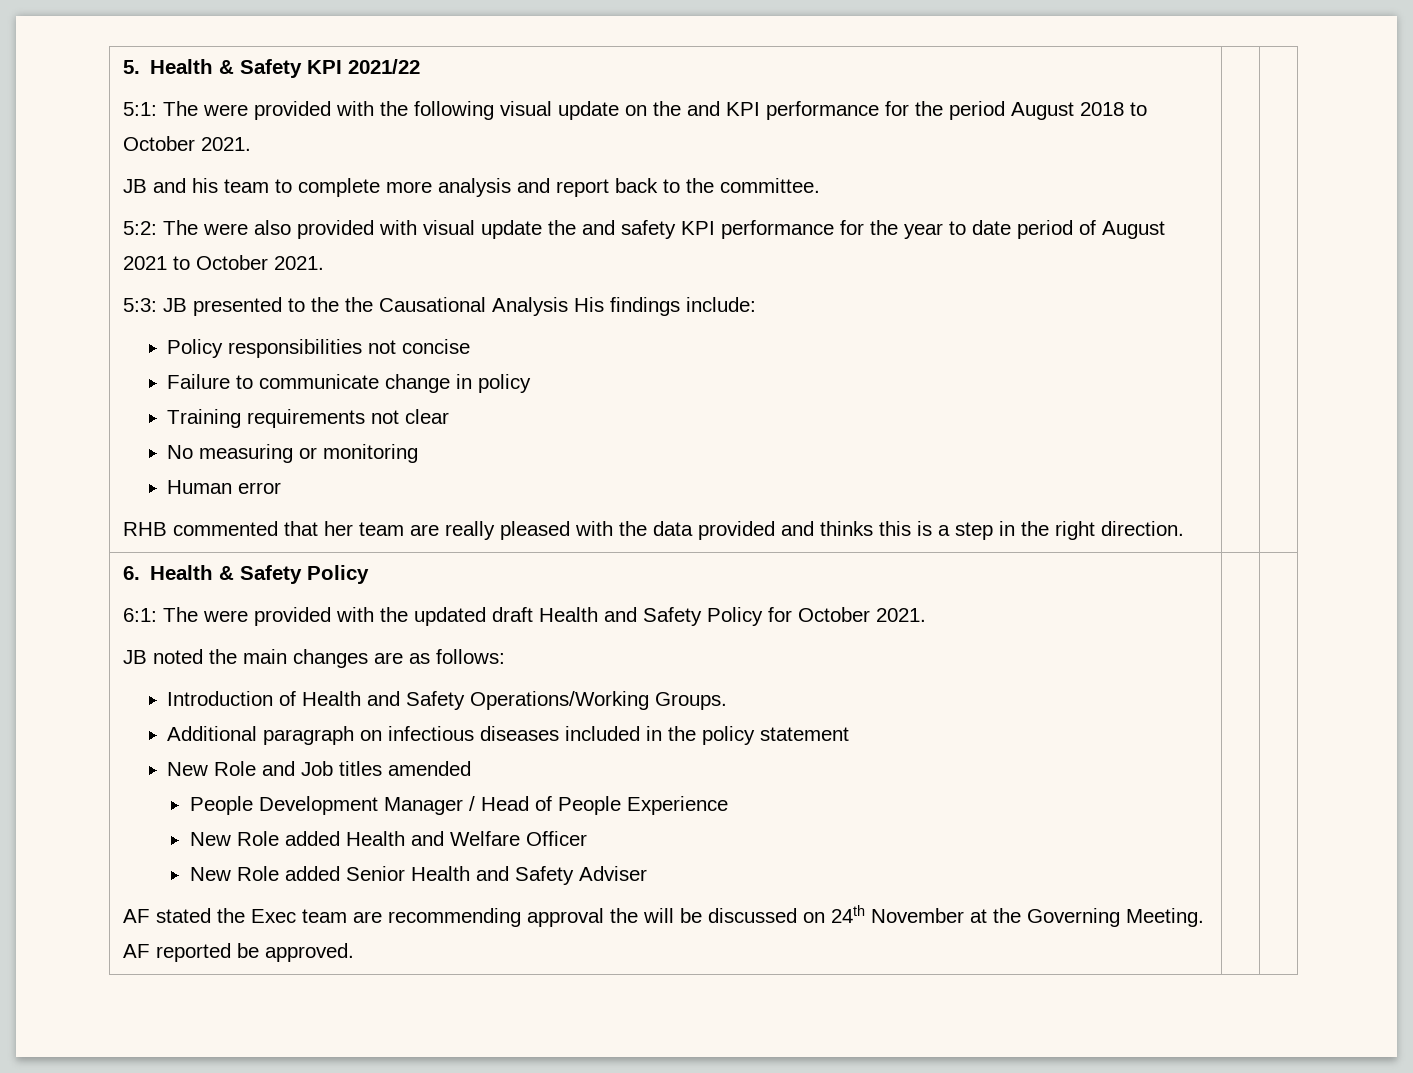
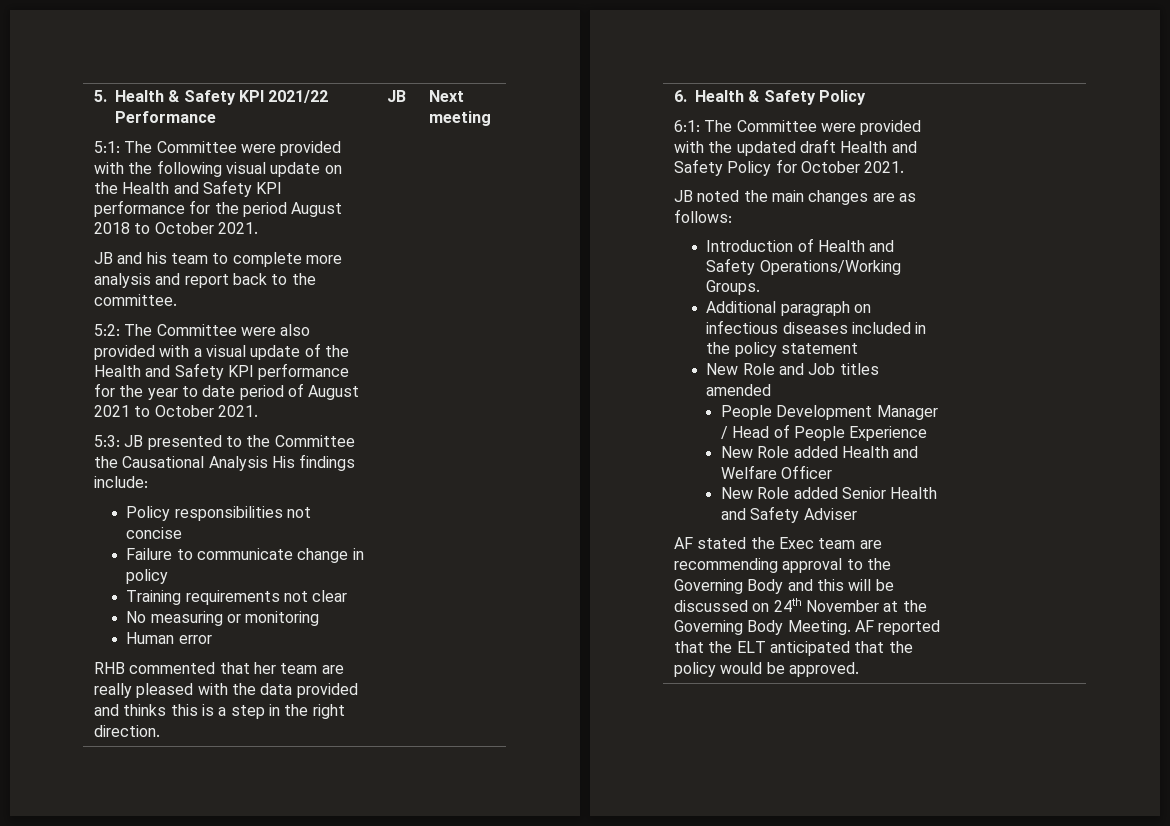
(421, 66) none -> [115,111,217,123] Performance
(198, 108) none -> [156,141,237,153] Committee
[686,101,720,116] and -> [122,180,253,197] Health and Safety
(198, 227) none -> [156,324,237,336] Committee
[422,220,676,239] visual update the and safety -> [193,343,349,360] [94,363,224,380] a visual update of the Health and Safety
(339, 304) none -> [274,435,355,447] Committee
(1184, 528) | -> [387,90,407,102] [429,90,465,102] [429,111,492,126] JB | Next meeting
(198, 614) none -> [736,120,817,132] Committee
[609,908,638,923] the -> [846,558,892,570] [674,579,845,594] to the Governing Body and this
(1120, 917) none -> [747,620,784,635] Body
(231, 952) none -> [674,641,913,656] [674,662,763,677] that the ELT anticipated that the policy would

